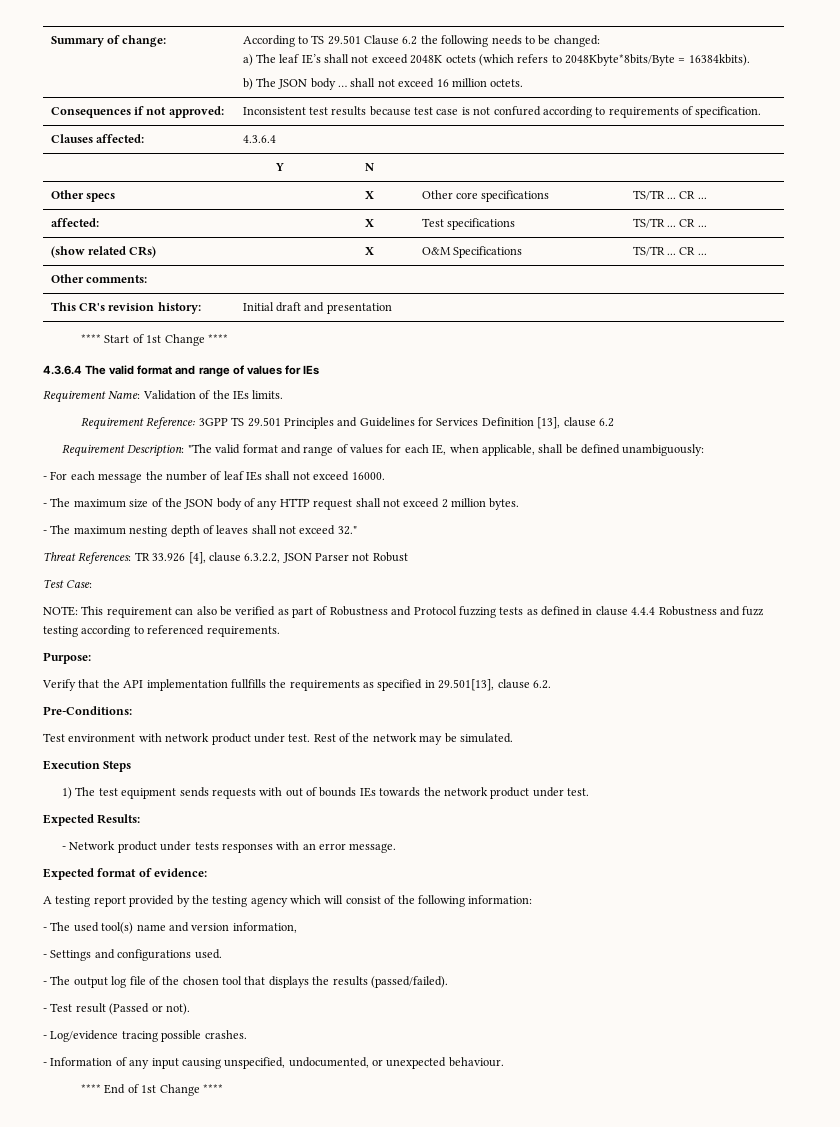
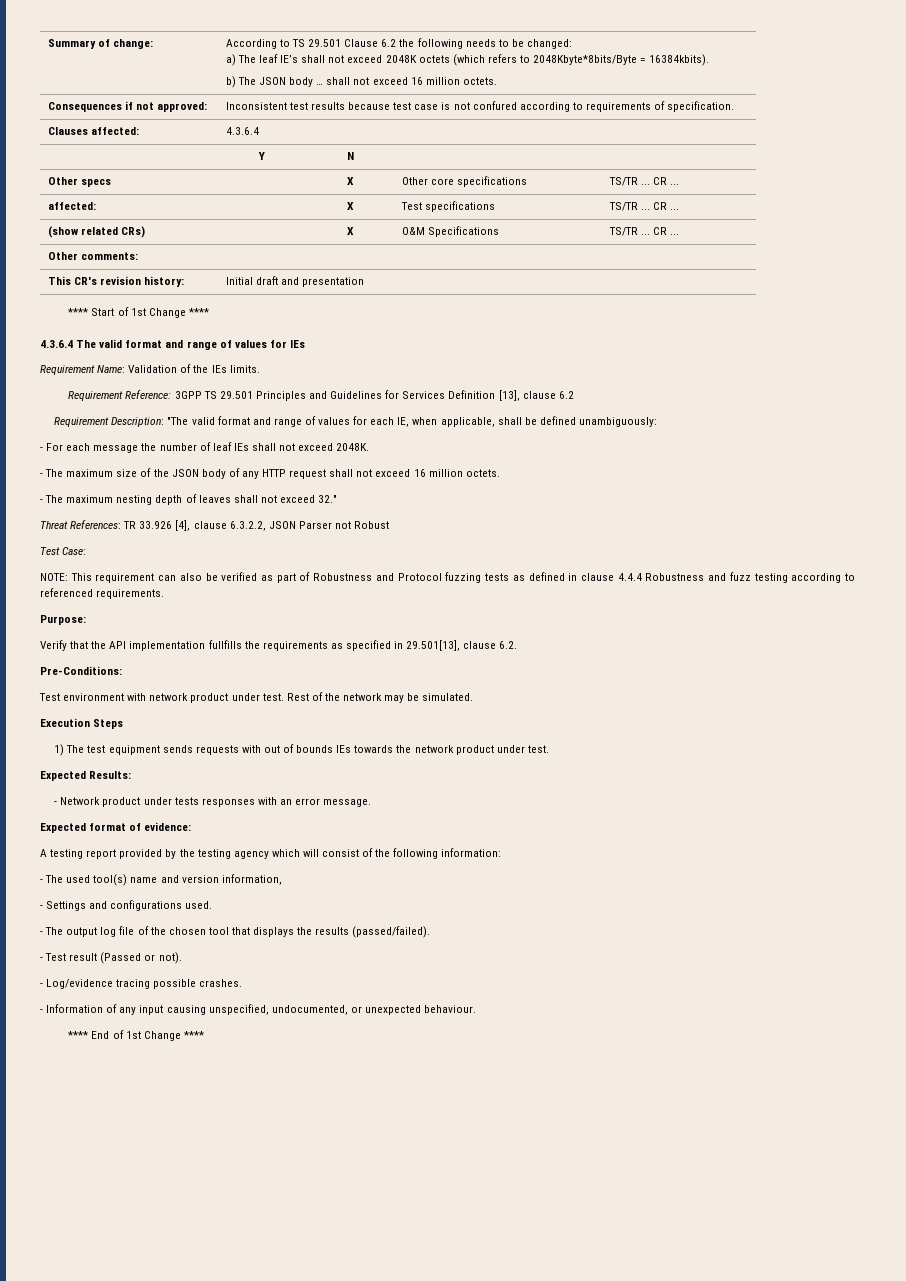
[351,472,385,480] 16000. -> [336,443,370,451] 2048K.
[441,498,520,510] 2 million bytes. -> [413,469,500,477] 16 million octets.

